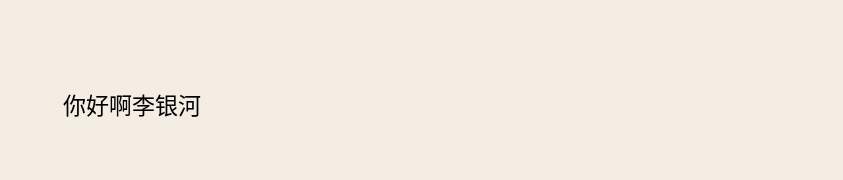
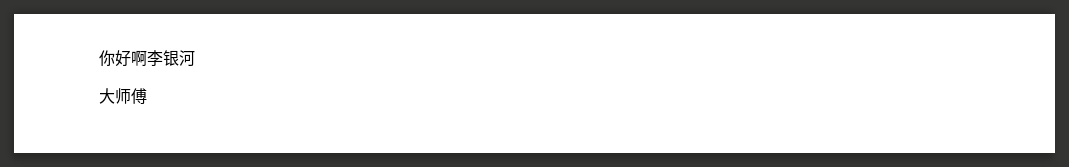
(201, 105) none -> [99,88,147,104] // 大师傅

